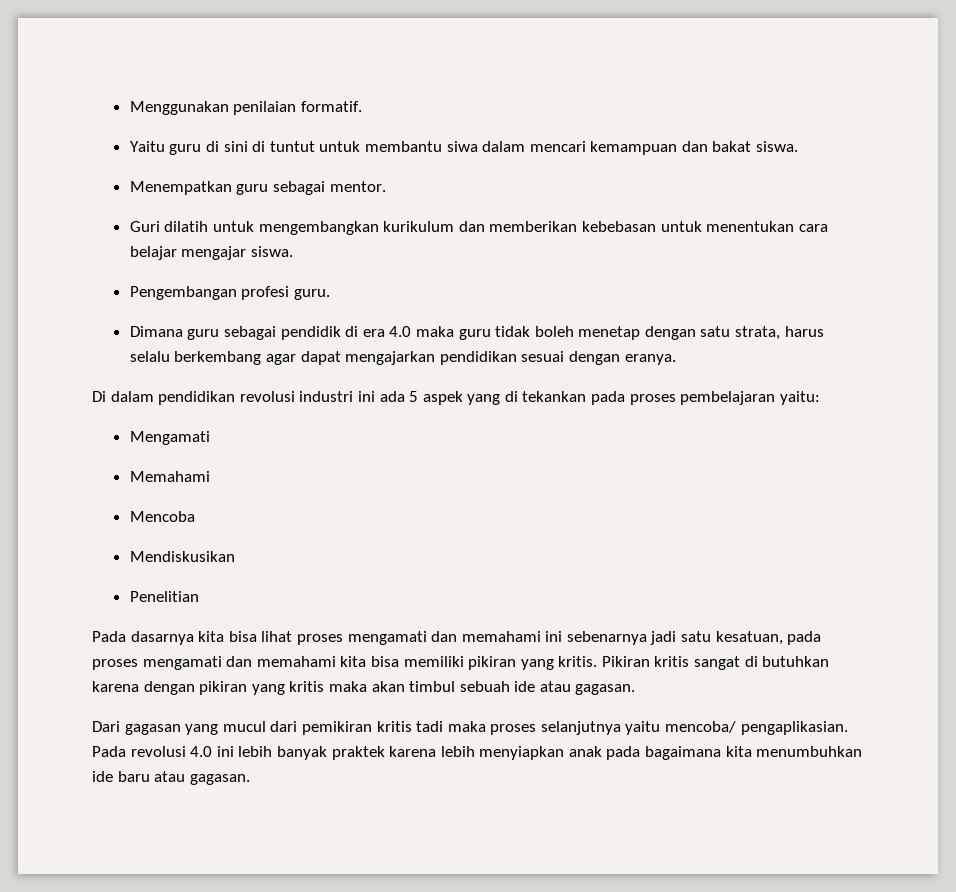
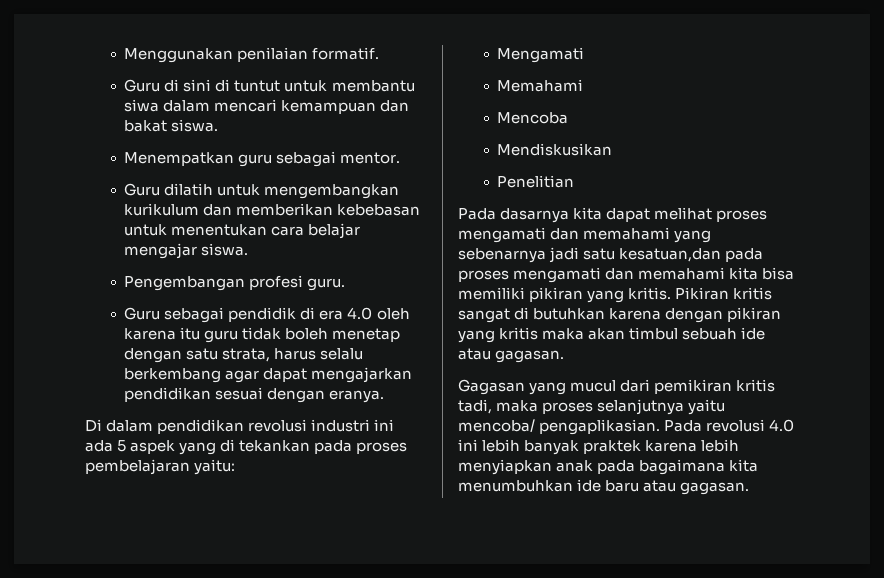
[129,141,202,155] Yaitu guru -> [124,79,161,92] Guru
[129,221,160,232] Guri -> [124,183,161,196] Guru
[129,326,220,340] Dimana guru -> [124,307,161,320] Guru
[415,326,454,337] maka -> [376,308,410,320] [124,327,201,340] oleh karena itu
[228,631,563,645] bisa lihat proses mengamati dan memahami ini -> [606,207,768,222] [458,227,712,243] dapat melihat proses mengamati dan memahami yang
[715,631,783,645] kesatuan, -> [619,248,722,262] kesatuan,dan
[92,721,181,735] Dari gagasan -> [458,379,525,395] Gagasan
[416,721,444,732] tadi -> [458,399,492,414] tadi,

